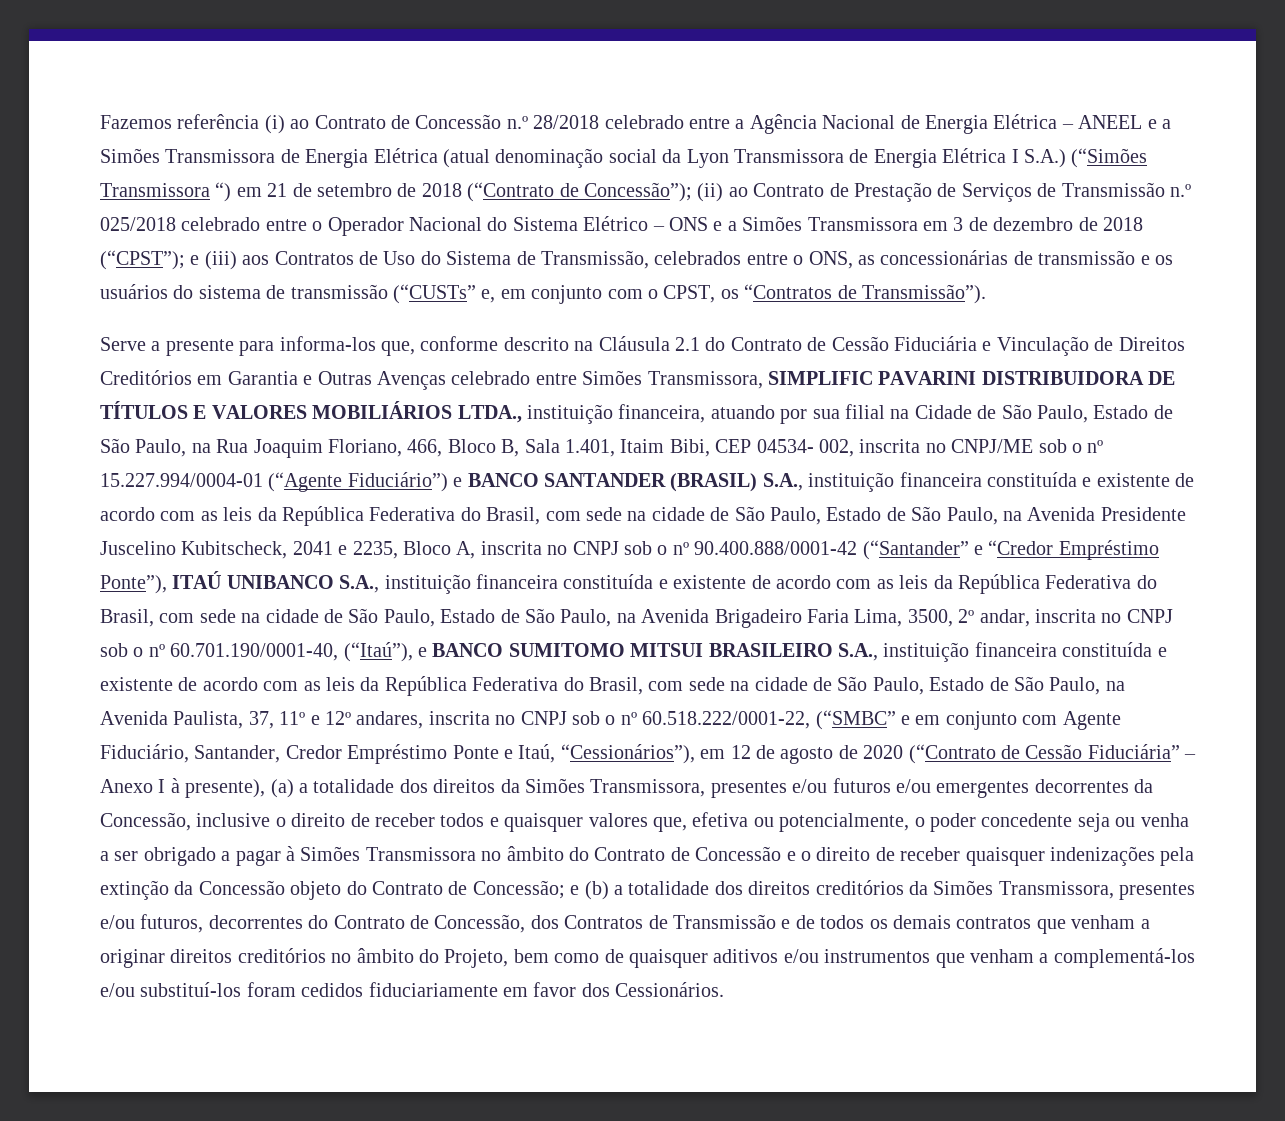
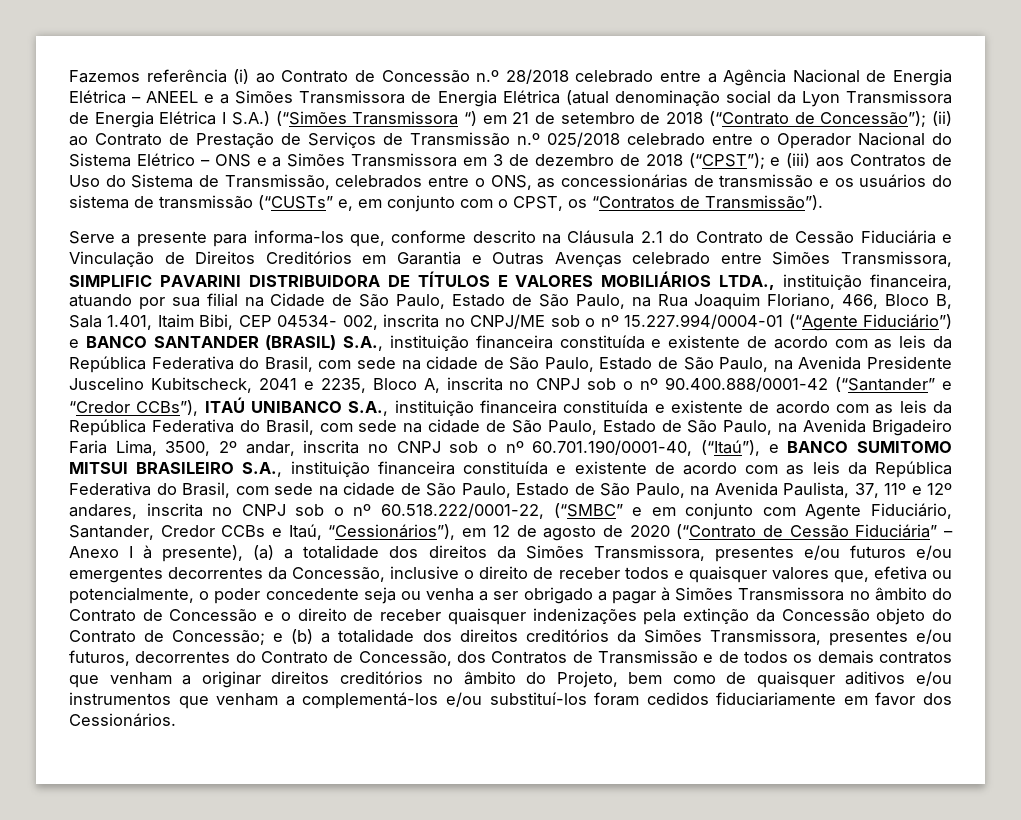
[1058,540,1159,560] [100,575,167,594] Empréstimo Ponte”), -> [136,400,199,416] CCBs”),
[347,744,499,764] Empréstimo Ponte -> [221,525,266,537] CCBs

